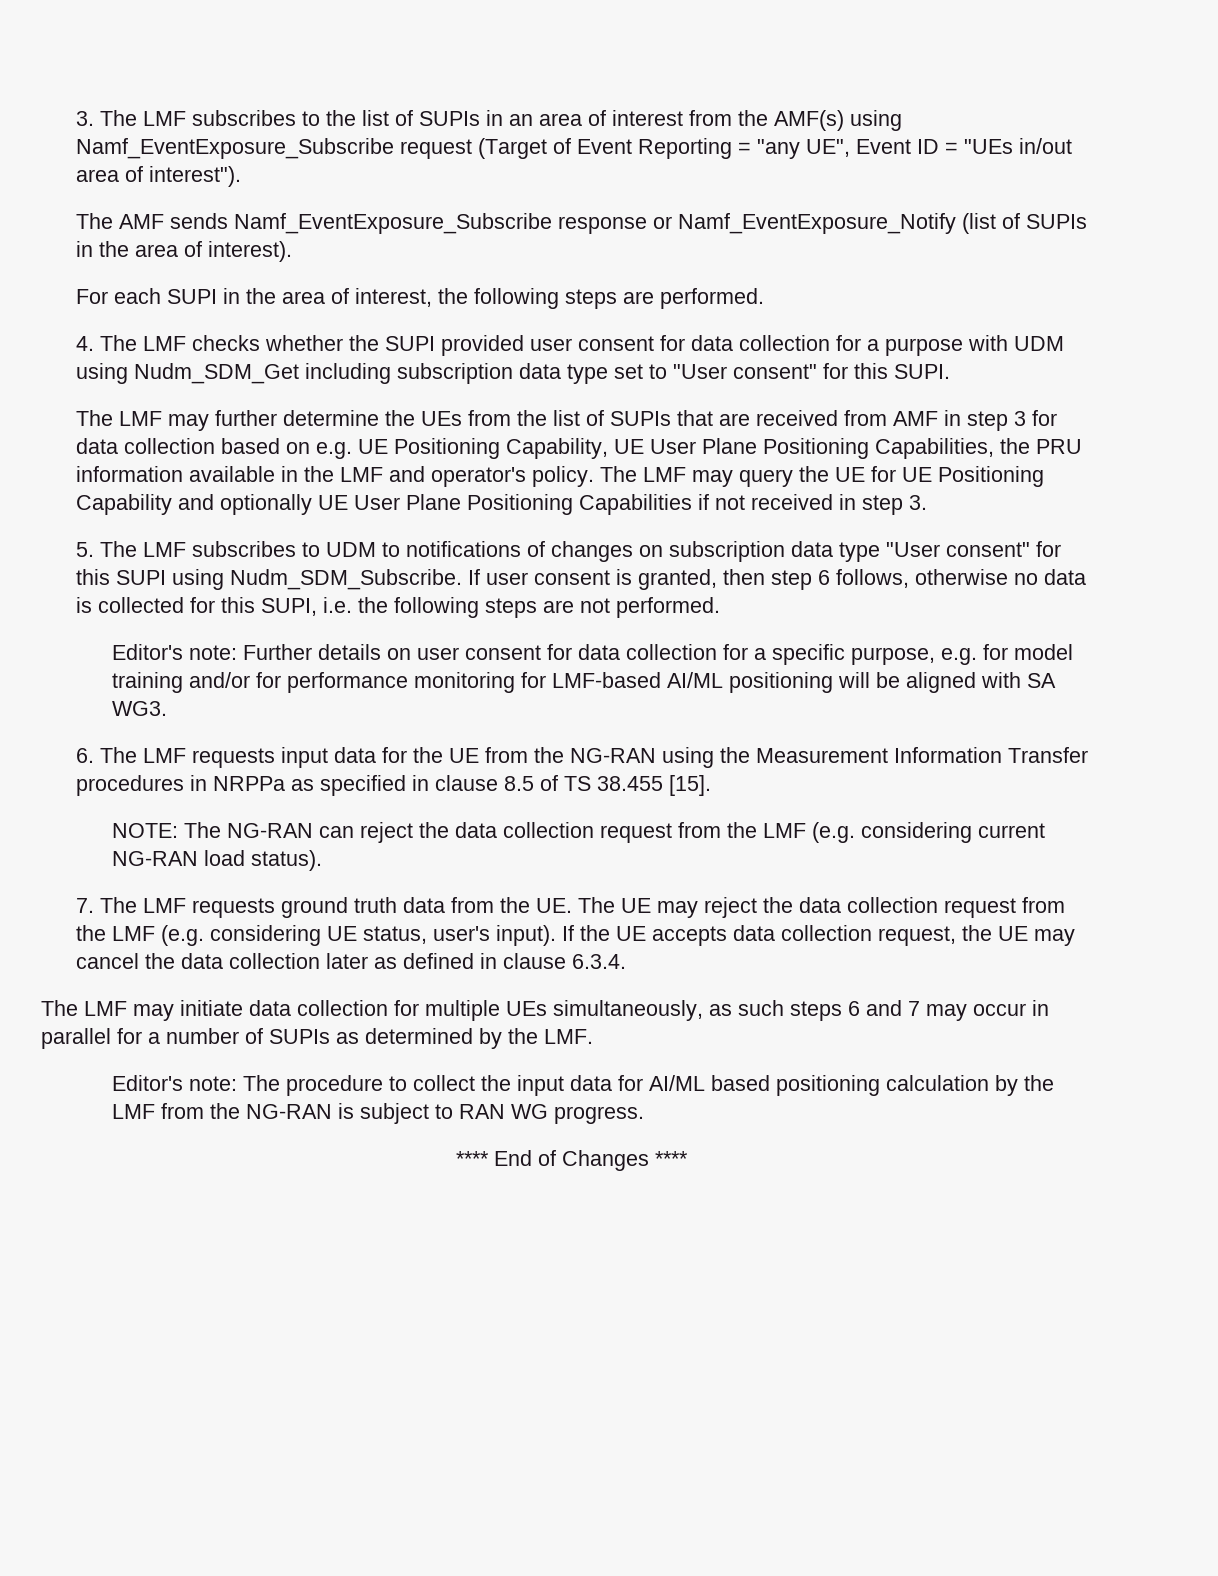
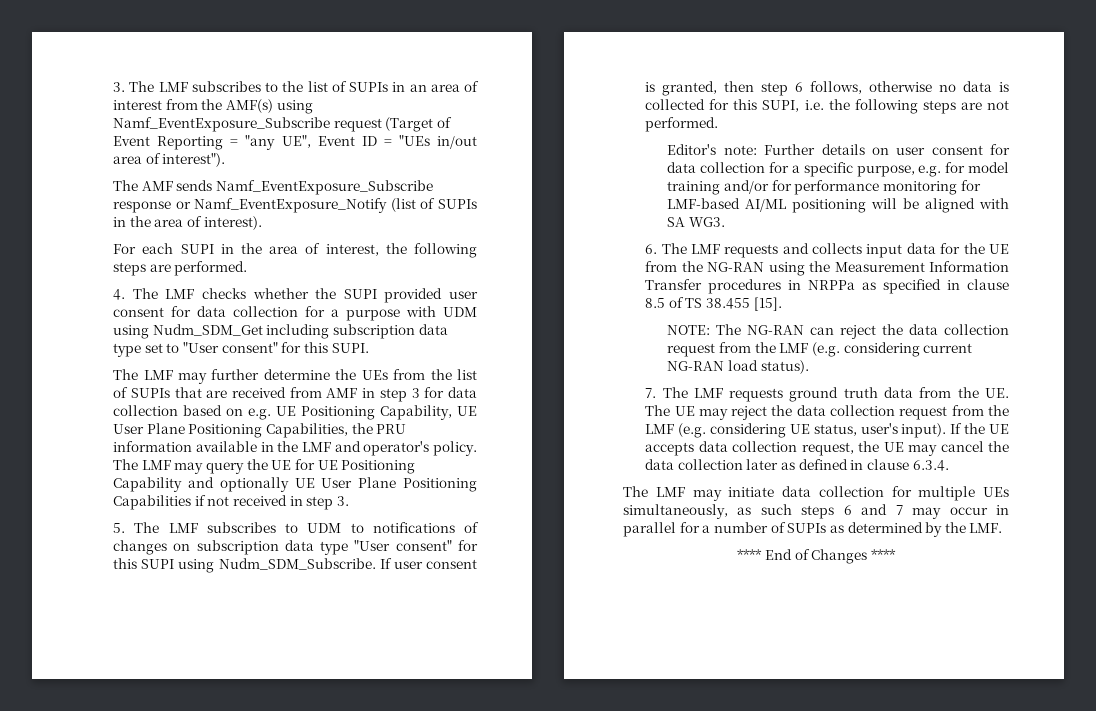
(276, 758) none -> [782,243,863,254] and collects
[111,1075,1054,1096] [111,1103,644,1124] // Editor's note: The procedure to collect the input data for AI/ML based positioning calculation by the LMF from the NG-RAN is subject to RAN WG progress. -> (1003, 528) none

